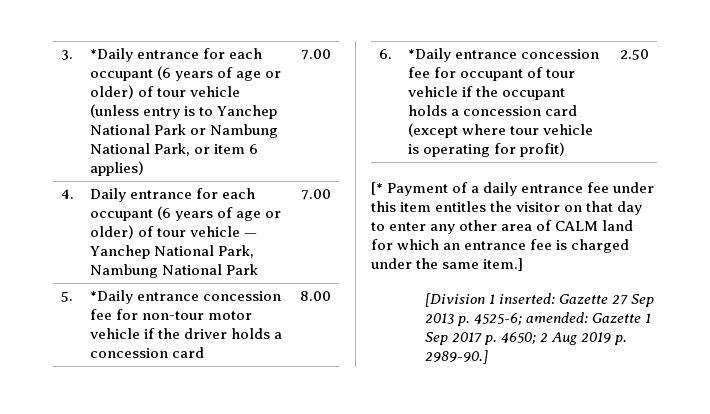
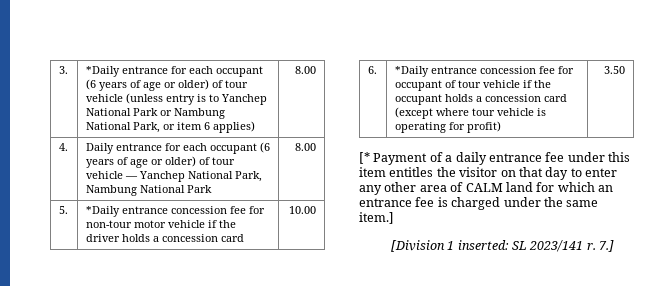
[301,49,332,60] 7.00 -> [295,66,317,74] 8.00
[301,189,332,200] 7.00 -> [295,143,317,151] 8.00
[300,291,332,301] 8.00 -> [289,206,317,214] 10.00
[620,49,650,60] 2.50 -> [604,66,626,74] 3.50
[558,294,654,307] [424,312,651,326] [424,332,627,345] [424,350,488,364] Gazette 27 Sep 2013 p. 4525-6; amended: Gazette 1 Sep 2017 p. 4650; 2 Aug 2019 p. 2989-90.] -> [511,240,615,252] SL 2023/141 r. 7.]

